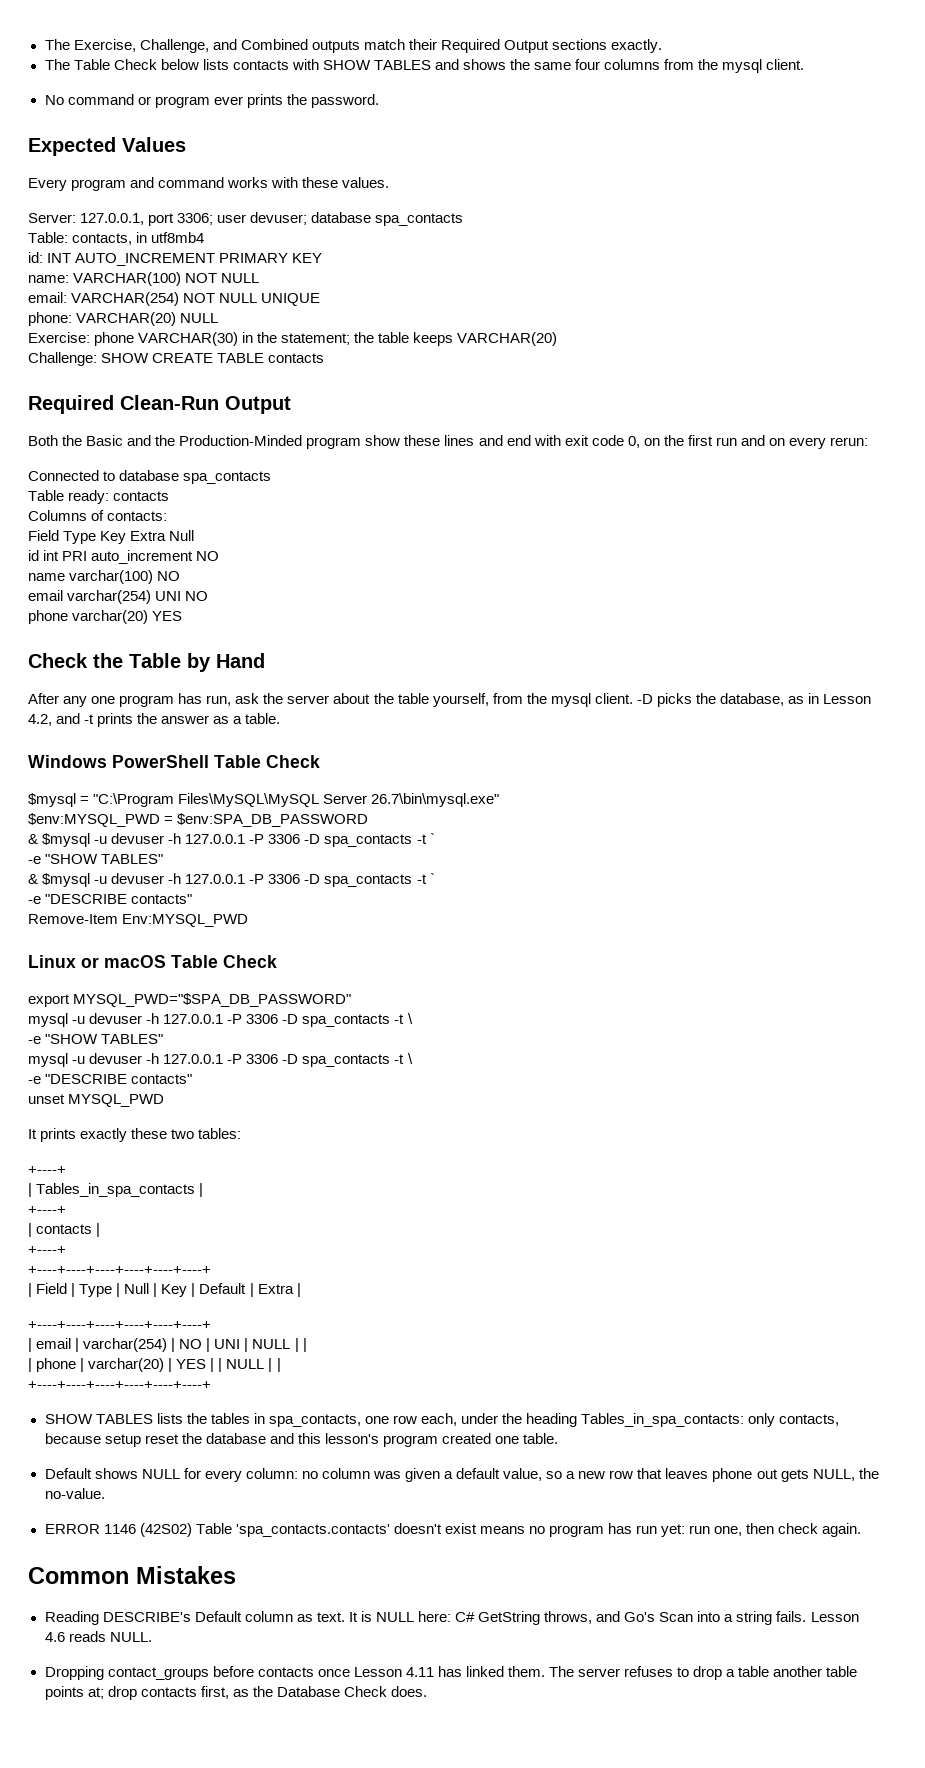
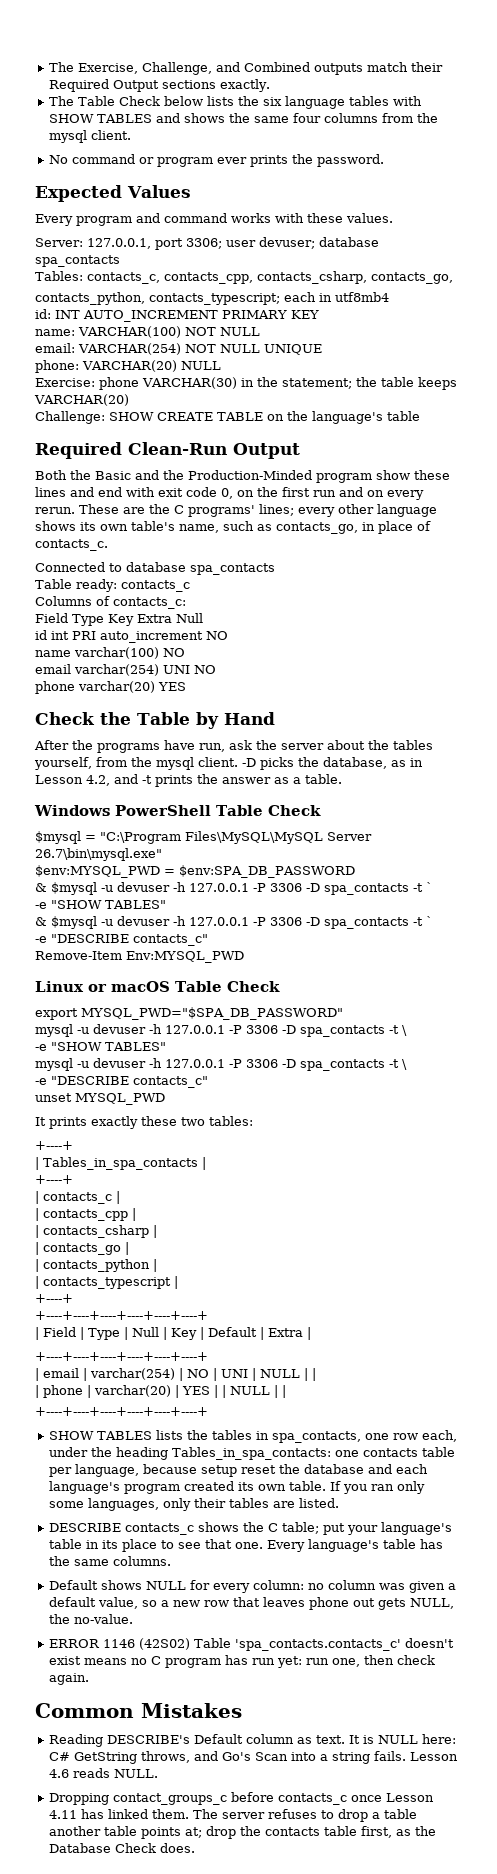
[232,60,289,70] contacts -> [237,96,389,109] the six language tables
[28,232,133,245] Table: contacts, -> [35,271,453,284] [35,292,316,305] Tables: contacts_c, contacts_cpp, contacts_csharp, contacts_go, // contacts_python, contacts_typescript; each
[268,353,325,363] contacts -> [267,411,420,424] on the language's table
[830,437,869,446] rerun: -> [35,504,437,517] [35,521,431,534] [35,539,108,551] rerun. These are the C programs' lines; every other language shows its own table's name, such as contacts_go, in place of contacts_c.
[113,491,170,501] contacts -> [121,580,190,592] contacts_c
[107,511,168,521] contacts: -> [113,597,186,609] contacts_c:
[63,693,203,707] any one program has -> [72,740,195,753] the programs have
[397,693,429,704] table -> [393,740,433,750] tables
[131,894,193,904] contacts" -> [133,934,208,946] contacts_c"
[131,1074,193,1084] contacts" -> [133,1076,208,1088] contacts_c"
[36,1224,93,1234] contacts -> [43,1191,120,1204] [35,1208,136,1221] [35,1225,157,1238] [35,1242,129,1255] [35,1259,157,1272] [35,1276,171,1289] contacts_c | // | contacts_cpp | // | contacts_csharp | // | contacts_go | // | contacts_python | // | contacts_typescript
[748,1413,840,1427] only contacts, -> [334,1447,455,1457] [48,1464,139,1477] one contacts table per language,
[297,1433,559,1447] this lesson's program created one table. -> [395,1464,428,1474] [48,1481,425,1494] [48,1498,339,1511] [48,1522,452,1535] [48,1539,443,1552] [48,1556,171,1566] each language's program created its own table. If you ran only some languages, only their tables are listed. // DESCRIBE contacts_c shows the C table; put your language's table in its place to see that one. Every language's table has the same columns.
[235,1524,390,1537] 'spa_contacts.contacts' -> [234,1639,401,1651] 'spa_contacts.contacts_c'
(545, 1530) none -> [150,1656,161,1665] C
[107,1666,314,1680] contact_groups before contacts -> [112,1792,347,1805] contact_groups_c before contacts_c
[140,1687,197,1697] contacts -> [239,1826,357,1836] the contacts table

